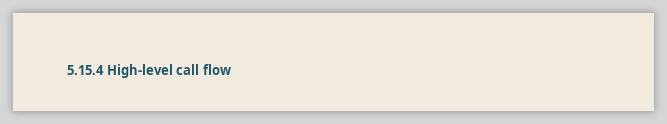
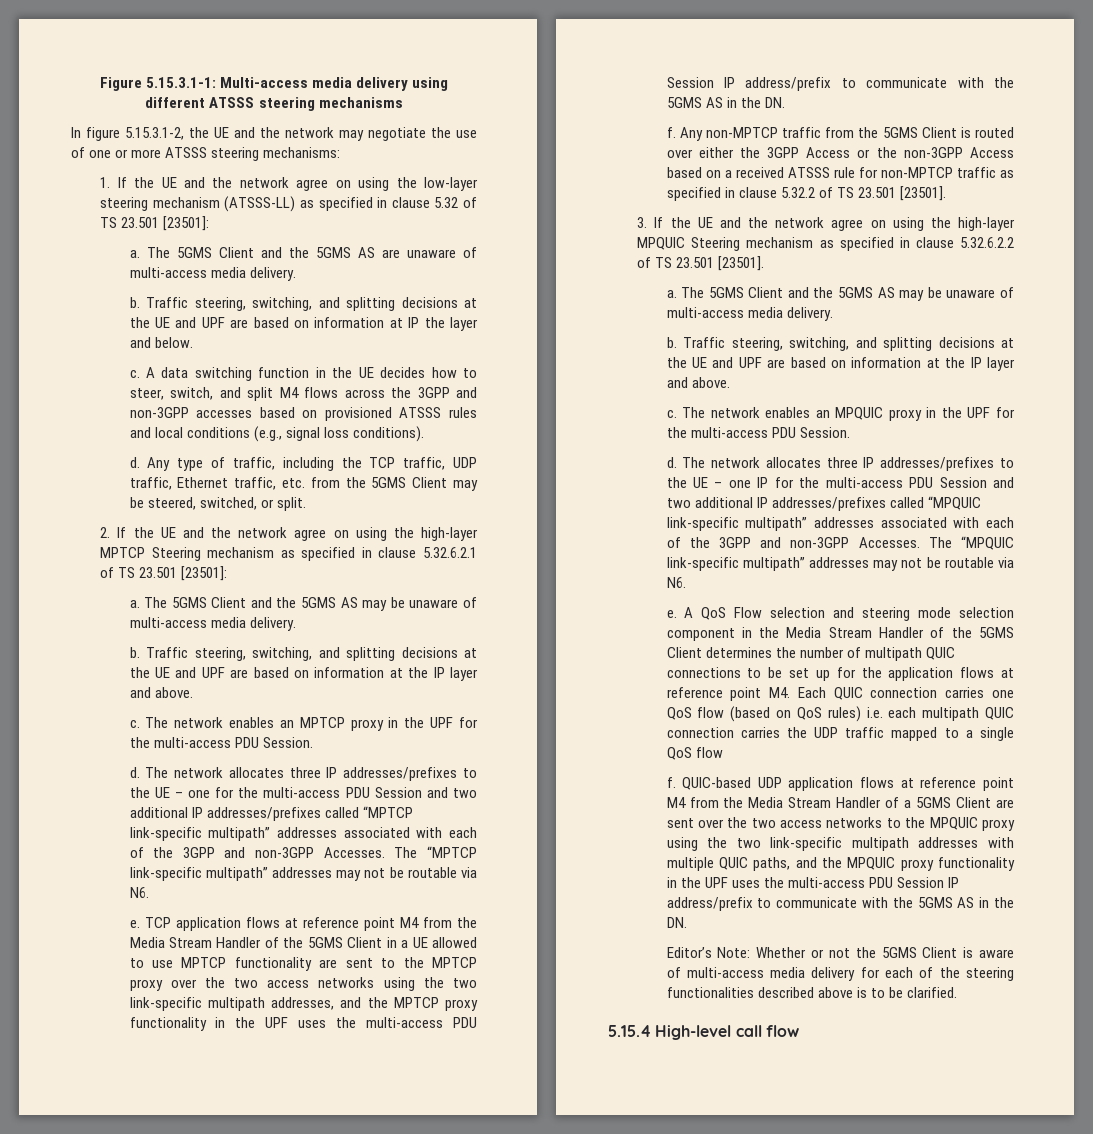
(67, 70) none -> [99,77,449,91] [145,97,403,111] [71,127,477,141] [71,147,341,161] [100,177,478,191] [100,196,477,212] [100,216,210,231] [129,247,477,258] [129,267,296,281] [129,297,478,311] [129,317,478,331] [129,337,193,348] [129,367,478,381] [129,387,477,401] [129,407,477,421] [129,426,424,442] [129,457,477,471] [129,477,478,491] [129,497,306,511] [100,527,478,541] [100,547,477,561] [100,566,228,581] [129,597,477,611] [129,617,296,631] [129,647,478,661] [129,667,478,681] [129,687,193,698] [129,717,478,731] [129,737,313,748] [129,767,478,781] [129,787,477,798] [129,806,413,821] [129,827,477,841] [129,846,477,858] [129,867,477,881] [129,887,149,898] [129,917,478,931] [129,937,478,948] [129,957,477,971] [129,977,477,991] [129,997,478,1011] [129,1017,477,1031] [666,77,1014,91] [666,97,785,108] [666,127,1014,141] [666,147,1014,158] [666,167,1014,178] [666,186,946,201] [637,217,1015,231] [637,237,1014,251] [637,256,765,271] [666,287,1014,301] [666,307,833,321] [666,337,1014,351] [666,357,1015,371] [666,377,730,388] [666,407,1015,421] [666,427,850,438] [666,457,1014,471] [666,477,1014,488] [666,496,981,511] [666,517,1014,531] [666,536,1014,550] [666,557,1014,571] [666,577,686,588] [666,607,1014,621] [666,627,1014,641] [666,647,955,661] [666,667,1014,681] [666,687,1014,701] [666,706,1014,722] [666,727,1014,741] [666,747,723,760] [666,777,1014,791] [666,797,1015,808] [666,817,1015,831] [666,837,1014,851] [666,857,1015,871] [666,877,959,888] [666,897,1014,911] [666,917,687,928] [666,947,1014,958] [666,967,1014,981] [666,987,957,998] Figure 5.15.3.1-1: Multi-access media delivery using different ATSSS steering mechanisms // In figure 5.15.3.1-2, the UE and the network may negotiate the use of one or more ATSSS steering mechanisms: // 1. If the UE and the network agree on using the low-layer steering mechanism (ATSSS-LL) as specified in clause 5.32 of TS 23.501 [23501]: // a. The 5GMS Client and the 5GMS AS are unaware of multi-access media delivery. // b. Traffic steering, switching, and splitting decisions at the UE and UPF are based on information at IP the layer and below. // c. A data switching function in the UE decides how to steer, switch, and split M4 flows across the 3GPP and non-3GPP accesses based on provisioned ATSSS rules and local conditions (e.g., signal loss conditions). // d. Any type of traffic, including the TCP traffic, UDP traffic, Ethernet traffic, etc. from the 5GMS Client may be steered, switched, or split. // 2. If the UE and the network agree on using the high-layer MPTCP Steering mechanism as specified in clause 5.32.6.2.1 of TS 23.501 [23501]: // a. The 5GMS Client and the 5GMS AS may be unaware of multi-access media delivery. // b. Traffic steering, switching, and splitting decisions at the UE and UPF are based on information at the IP layer and above. // c. The network enables an MPTCP proxy in the UPF for the multi-access PDU Session. // d. The network allocates three IP addresses/prefixes to the UE – one for the multi-access PDU Session and two additional IP addresses/prefixes called “MPTCP link-specific multipath” addresses associated with each of the 3GPP and non-3GPP Accesses. The “MPTCP link-specific multipath” addresses may not be routable via N6. // e. TCP application flows at reference point M4 from the Media Stream Handler of the 5GMS Client in a UE allowed to use MPTCP functionality are sent to the MPTCP proxy over the two access networks using the two link-specific multipath addresses, and the MPTCP proxy functionality in the UPF uses the multi-access PDU Session IP address/prefix to communicate with the 5GMS AS in the DN. // f. Any non-MPTCP traffic from the 5GMS Client is routed over either the 3GPP Access or the non-3GPP Access based on a received ATSSS rule for non-MPTCP traffic as specified in clause 5.32.2 of TS 23.501 [23501]. // 3. If the UE and the network agree on using the high-layer MPQUIC Steering mechanism as specified in clause 5.32.6.2.2 of TS 23.501 [23501]. // a. The 5GMS Client and the 5GMS AS may be unaware of multi-access media delivery. // b. Traffic steering, switching, and splitting decisions at the UE and UPF are based on information at the IP layer and above. // c. The network enables an MPQUIC proxy in the UPF for the multi-access PDU Session. // d. The network allocates three IP addresses/prefixes to the UE – one IP for the multi-access PDU Session and two additional IP addresses/prefixes called “MPQUIC link-specific multipath” addresses associated with each of the 3GPP and non-3GPP Accesses. The “MPQUIC link-specific multipath” addresses may not be routable via N6. // e. A QoS Flow selection and steering mode selection component in the Media Stream Handler of the 5GMS Client determines the number of multipath QUIC connections to be set up for the application flows at reference point M4. Each QUIC connection carries one QoS flow (based on QoS rules) i.e. each multipath QUIC connection carries the UDP traffic mapped to a single QoS flow // f. QUIC-based UDP application flows at reference point M4 from the Media Stream Handler of a 5GMS Client are sent over the two access networks to the MPQUIC proxy using the two link-specific multipath addresses with multiple QUIC paths, and the MPQUIC proxy functionality in the UPF uses the multi-access PDU Session IP address/prefix to communicate with the 5GMS AS in the DN. // Editor’s Note: Whether or not the 5GMS Client is aware of multi-access media delivery for each of the steering functionalities described above is to be clarified. //

